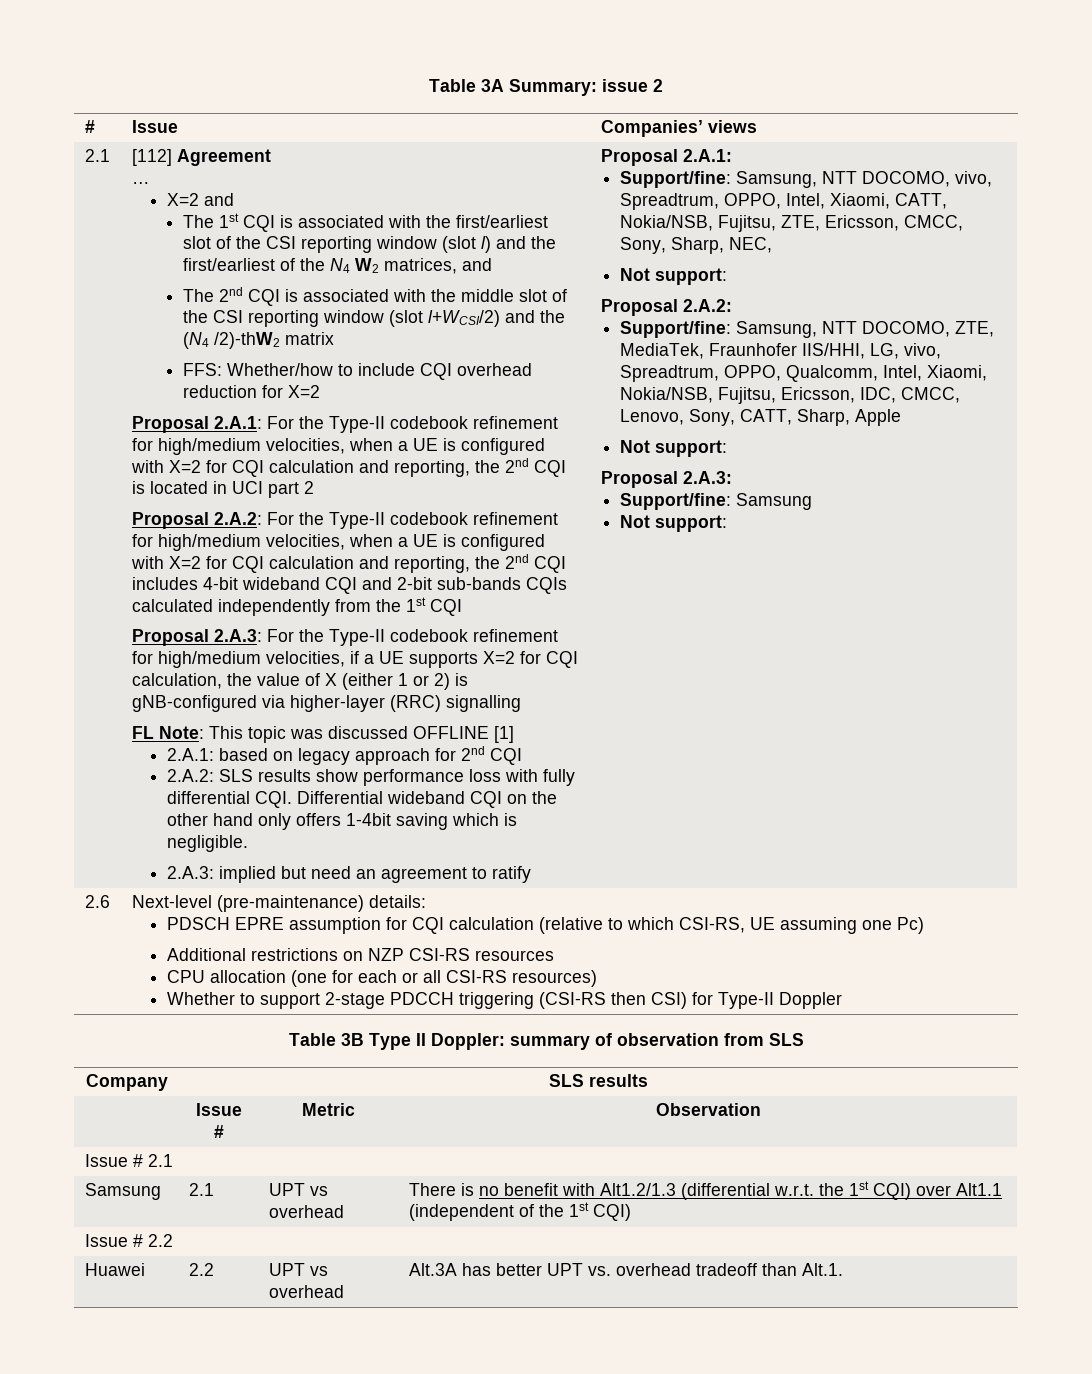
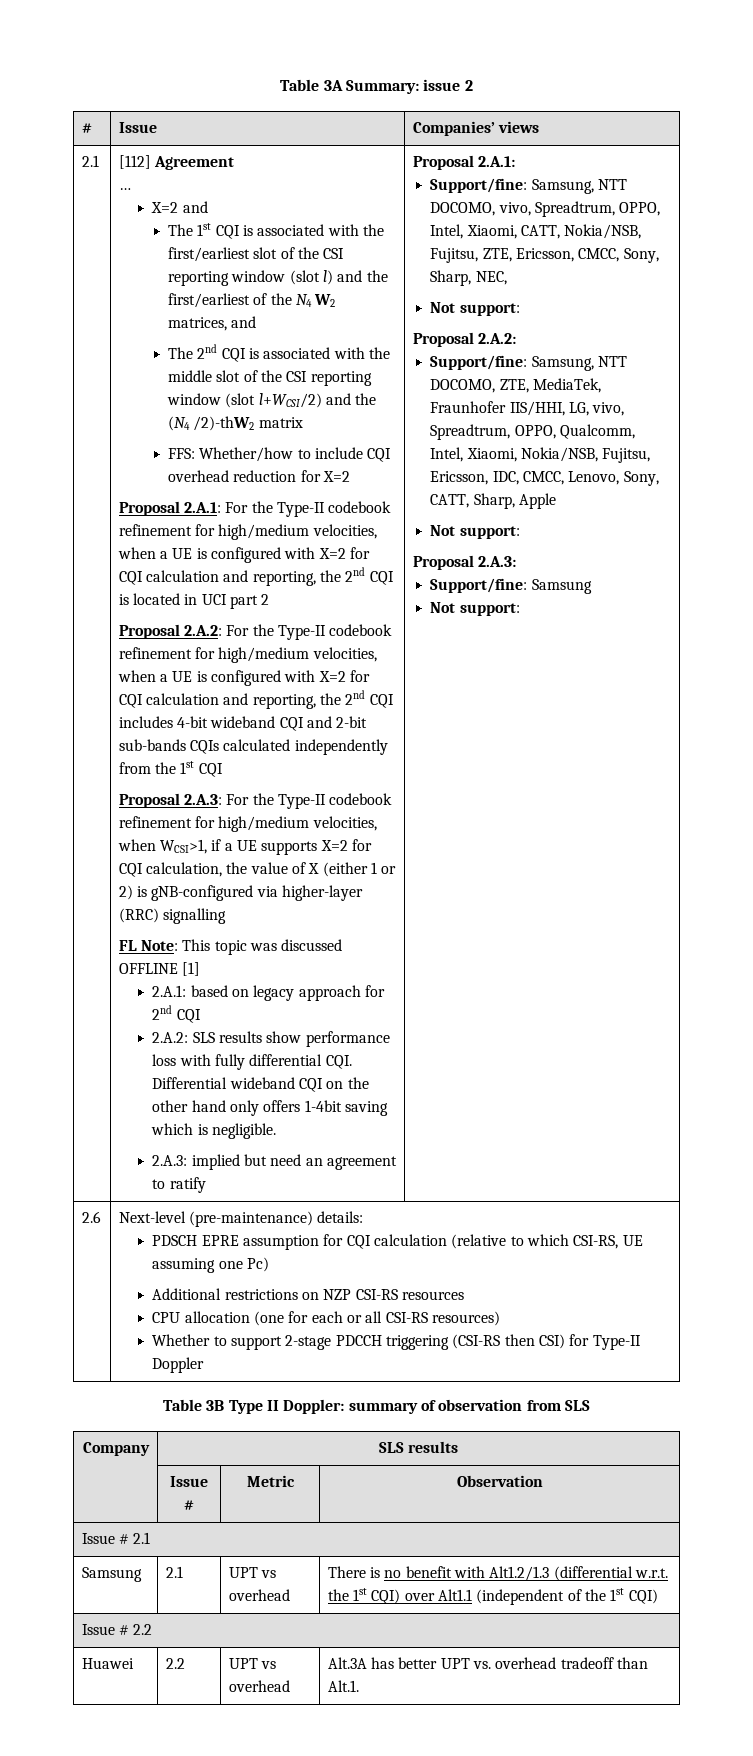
(345, 659) none -> [117,839,208,854] when WCSI>1,

